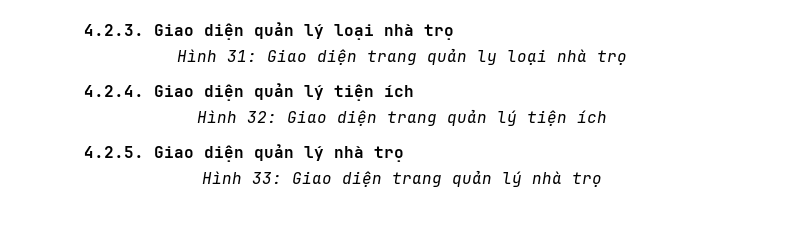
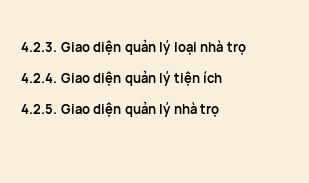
[176,48,627,65] // Hình 31: Giao diện trang quản ly loại nhà trọ -> (246, 48) none
[196,109,607,126] // Hình 32: Giao diện trang quản lý tiện ích -> (223, 77) none
[201,170,602,187] // Hình 33: Giao diện trang quản lý nhà trọ -> (220, 110) none

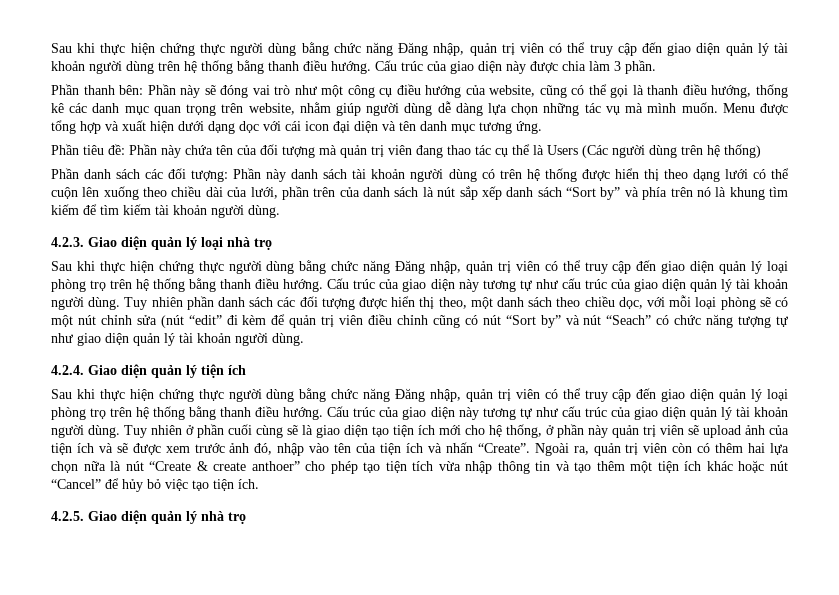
(21, 47) none -> [51,42,789,56] [51,60,656,74] [51,84,788,98] [51,101,789,116] [51,120,542,134] [51,144,761,158] [51,168,789,182] [51,186,788,200] [51,204,280,218] Sau khi thực hiện chứng thực người dùng bằng chức năng Đăng nhập, quản trị viên có thể truy cập đến giao diện quản lý tài khoản người dùng trên hệ thống bằng thanh điều hướng. Cấu trúc của giao diện này được chia làm 3 phần. // Phần thanh bên: Phần này sẽ đóng vai trò như một công cụ điều hướng của website, cũng có thể gọi là thanh điều hướng, thống kê các danh mục quan trọng trên website, nhằm giúp người dùng dễ dàng lựa chọn những tác vụ mà mình muốn. Menu được tổng hợp và xuất hiện dưới dạng dọc với cái icon đại diện và tên danh mục tương ứng. // Phần tiêu đề: Phần này chứa tên của đối tượng mà quản trị viên đang thao tác cụ thể là Users (Các người dùng trên hệ thống) // Phần danh sách các đối tượng: Phần này danh sách tài khoản người dùng có trên hệ thống được hiển thị theo dạng lưới có thể cuộn lên xuống theo chiều dài của lưới, phần trên của danh sách là nút sắp xếp danh sách “Sort by” và phía trên nó là khung tìm kiếm để tìm kiếm tài khoản người dùng. //
(246, 48) none -> [51,260,788,274] [51,278,789,292] [51,295,789,310] [51,314,788,328] [51,333,304,346] // Sau khi thực hiện chứng thực người dùng bằng chức năng Đăng nhập, quản trị viên có thể truy cập đến giao diện quản lý loại phòng trọ trên hệ thống bằng thanh điều hướng. Cấu trúc của giao diện này tương tự như cấu trúc của giao diện quản lý tài khoản người dùng. Tuy nhiên phần danh sách các đối tượng được hiển thị theo, một danh sách theo chiều dọc, với mỗi loại phòng sẽ có một nút chỉnh sửa (nút “edit” đi kèm để quản trị viên điều chỉnh cũng có nút “Sort by” và nút “Seach” có chức năng tượng tự như giao diện quản lý tài khoản người dùng.
(223, 77) none -> [51,388,788,402] [51,406,789,420] [51,424,789,438] [51,442,790,456] [51,460,788,474] [51,478,259,492] // Sau khi thực hiện chứng thực người dùng bằng chức năng Đăng nhập, quản trị viên có thể truy cập đến giao diện quản lý loại phòng trọ trên hệ thống bằng thanh điều hướng. Cấu trúc của giao diện này tương tự như cấu trúc của giao diện quản lý tài khoản người dùng. Tuy nhiên ở phần cuối cùng sẽ là giao diện tạo tiện ích mới cho hệ thống, ở phần này quản trị viên sẽ upload ảnh của tiện ích và sẽ được xem trước ảnh đó, nhập vào tên của tiện ích và nhấn “Create”. Ngoài ra, quản trị viên còn có thêm hai lựa chọn nữa là nút “Create & create anthoer” cho phép tạo tiện tích vừa nhập thông tin và tạo thêm một tiện ích khác hoặc nút “Cancel” để hủy bỏ việc tạo tiện ích.

